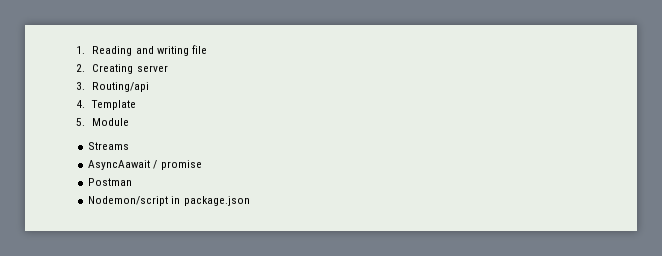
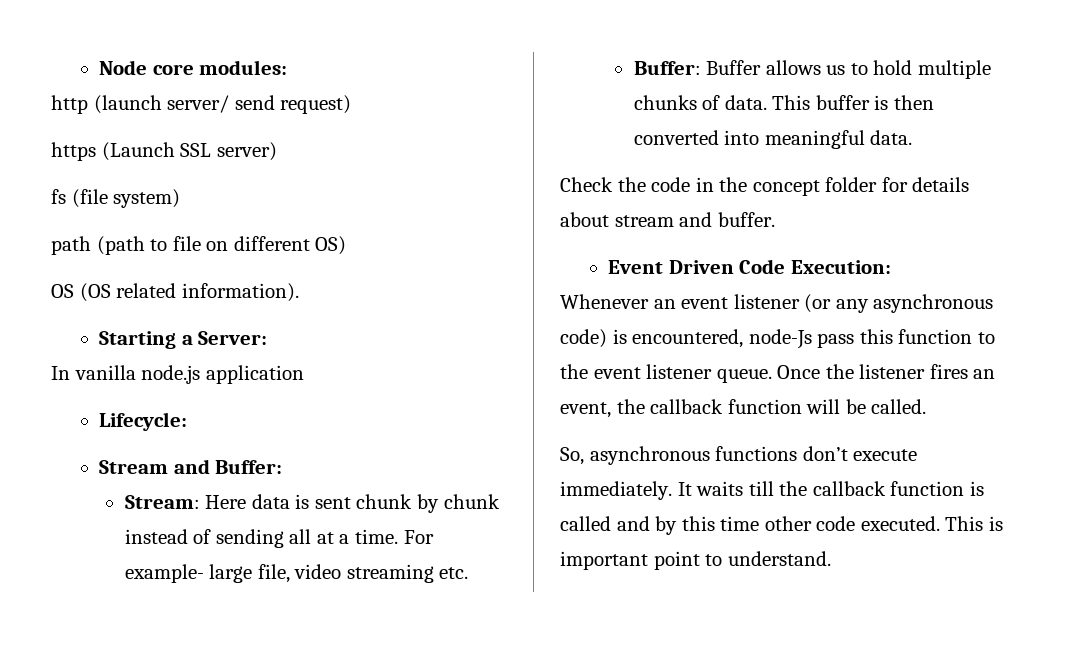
[75,45,207,56] [75,64,168,74] [75,82,150,92] [75,100,137,110] [75,118,130,126] [88,142,130,150] [88,160,202,170] [88,178,133,186] [88,196,250,206] 1. Reading and writing file // 2. Creating server // 3. Routing/api // 4. Template // 5. Module // Streams // AsyncAawait / promise // Postman // Nodemon/script in package.json -> [99,60,288,75] [51,95,352,114] [51,142,277,161] [51,189,181,208] [51,236,347,255] [51,283,299,302] [99,331,268,349] [51,365,304,384] [99,412,188,431] [99,459,283,474] [124,494,500,513] [124,529,434,548] [124,564,469,583] [633,60,991,79] [633,95,934,110] [633,130,913,149] [560,177,970,196] [560,212,775,227] [608,259,891,274] [560,294,994,313] [560,329,995,349] [560,364,996,383] [560,399,927,418] [560,446,918,465] [560,481,984,500] [560,516,1003,535] [560,551,831,570] Node core modules: // http (launch server/ send request) // https (Launch SSL server) // fs (file system) // path (path to file on different OS) // OS (OS related information). // Starting a Server: // In vanilla node.js application // Lifecycle: // Stream and Buffer: // Stream: Here data is sent chunk by chunk instead of sending all at a time. For example- large file, video streaming etc. // Buffer: Buffer allows us to hold multiple chunks of data. This buffer is then converted into meaningful data. // Check the code in the concept folder for details about stream and buffer. // Event Driven Code Execution: // Whenever an event listener (or any asynchronous code) is encountered, node-Js pass this function to the event listener queue. Once the listener fires an event, the callback function will be called. // So, asynchronous functions don’t execute immediately. It waits till the callback function is called and by this time other code executed. This is important point to understand.

